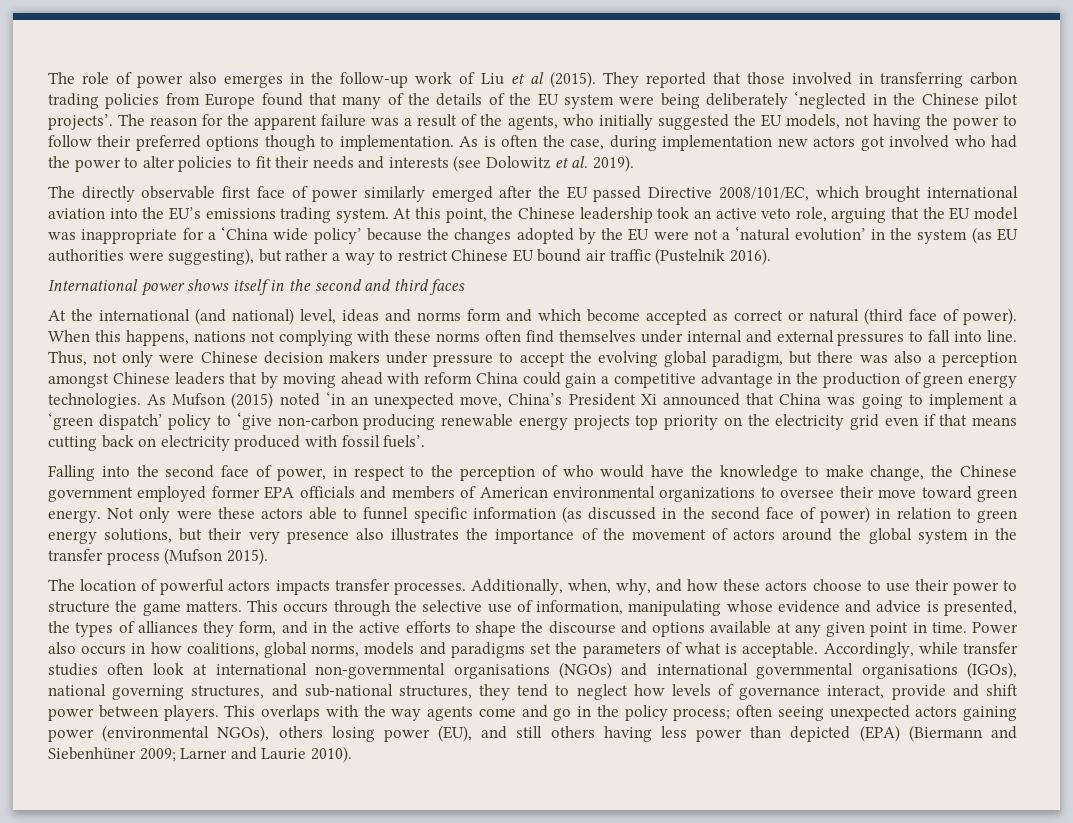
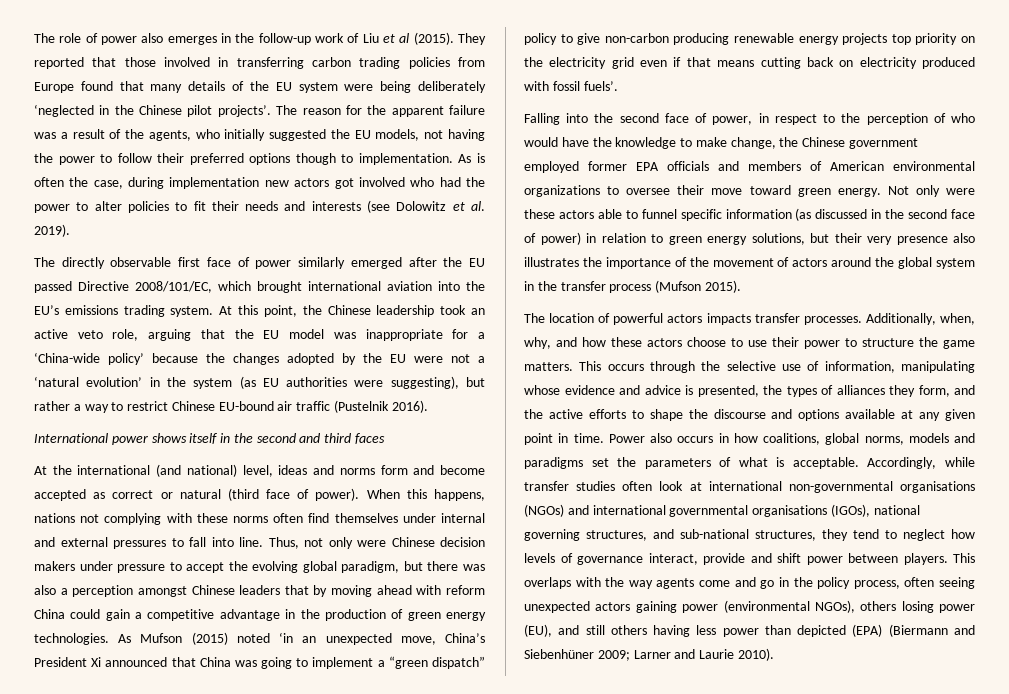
[387,93,431,105] of the -> (183, 88) none
[221,226,309,241] ‘China wide -> [34,352,100,363] ‘China-wide
[512,249,582,262] EU bound -> [218,401,274,411] EU-bound
[538,309,581,321] which -> (435, 470) none
[48,412,163,430] ‘green dispatch’ -> [388,656,486,669] “green dispatch”
[236,412,272,430] ‘give -> [577,33,601,45] give
[312,622,327,633] in -> (975, 390) none
[673,708,731,721] process; -> [853,580,900,589] process,

